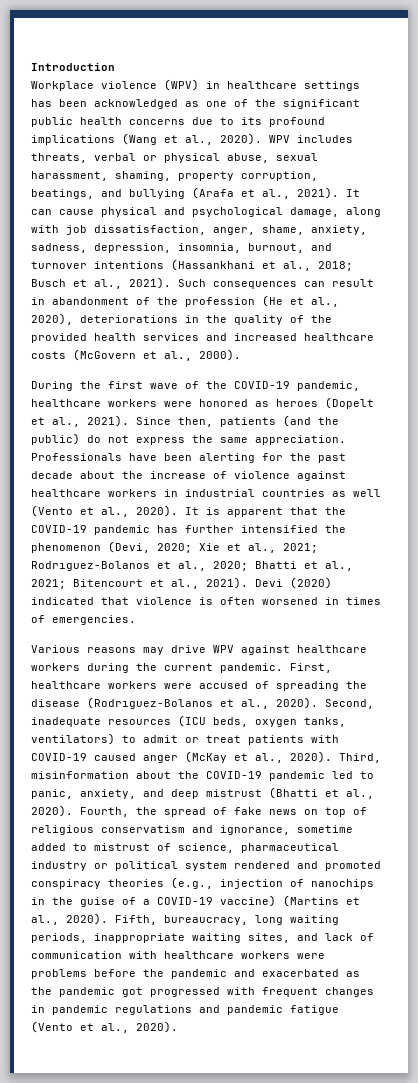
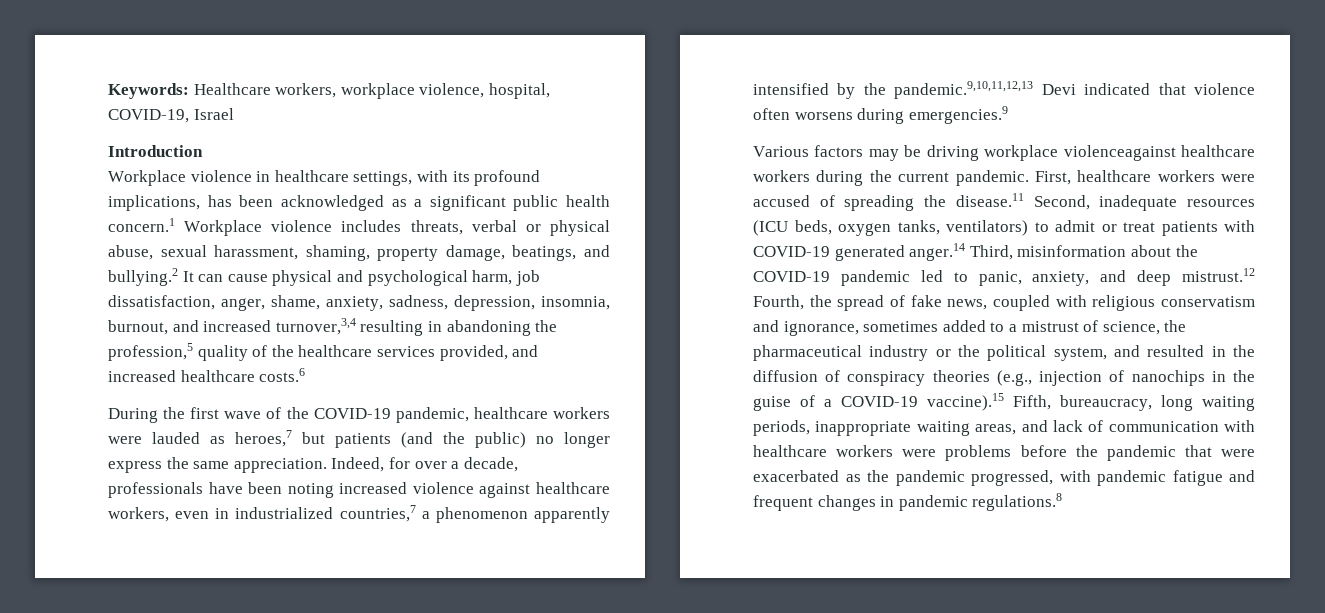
(31, 67) none -> [108,83,550,99] [108,108,234,123] Keywords: Healthcare workers, workplace violence, hospital, COVID-19, Israel //
[164,79,199,91] (WPV) -> (252, 176) none
[304,81,360,91] [31,99,360,109] [31,117,325,127] [31,133,290,145] settings has been acknowledged as one of the significant public health concerns due to its profound implications (Wang et al., 2020). WPV -> [353,170,541,186] [108,195,610,211] [108,218,333,236] settings, with its profound implications, has been acknowledged as a significant public health concern.1 Workplace violence
[241,171,318,181] corruption, -> [445,245,505,261] damage,
[129,187,339,199] bullying (Arafa et al., 2021). -> [108,268,178,286] bullying.2
[290,207,381,217] [31,225,59,233] damage, along with -> [472,270,513,285] harm,
[31,259,353,271] [31,277,374,289] [31,295,339,307] [31,313,332,325] [31,333,374,343] [31,349,241,361] turnover intentions (Hassankhani et al., 2018; Busch et al., 2021). Such consequences can result in abandonment of the profession (He et al., 2020), deteriorations in the quality of the provided health services and increased healthcare costs (McGovern et al., 2000). -> [203,318,558,336] [108,343,539,361] [108,368,306,382] increased turnover,3,4 resulting in abandoning the profession,5 quality of the healthcare services provided, and increased healthcare costs.6
[199,397,374,409] [31,415,213,427] honored as heroes (Dopelt et al., 2021). Since then, -> [152,430,325,447] lauded as heroes,7 but
[87,435,129,443] do not -> [536,432,610,448] no longer
[31,453,346,463] [31,471,346,481] [31,489,381,497] [31,505,346,517] [31,525,346,535] [31,541,318,553] [31,561,353,571] [31,577,332,589] [31,597,381,605] [31,615,136,625] [31,645,290,655] Professionals have been alerting for the past decade about the increase of violence against healthcare workers in industrial countries as well (Vento et al., 2020). It is apparent that the COVID-19 pandemic has further intensified the phenomenon (Devi, 2020; Xie et al., 2021; Rodrıguez-Bolanos et al., 2020; Bhatti et al., 2021; Bitencourt et al., 2021). Devi (2020) indicated that violence is often worsened in times of emergencies. // Various reasons may drive WPV against -> [331,457,518,472] [108,482,610,498] [108,505,610,523] [753,81,1255,99] [753,106,1008,124] [753,145,1176,161] Indeed, for over a decade, professionals have been noting increased violence against healthcare workers, even in industrialized countries,7 a phenomenon apparently intensified by the pandemic.9,10,11,12,13 Devi indicated that violence often worsens during emergencies.9 // Various factors may be driving workplace violenceagainst
[31,697,318,709] disease (Rodrıguez-Bolanos et al., 2020). -> [955,193,1024,207] disease.11
[94,751,332,763] caused anger (McKay et al., 2020). -> [834,243,966,261] generated anger.14
[206,787,374,799] [31,805,73,817] mistrust (Bhatti et al., 2020). -> [1182,268,1255,282] mistrust.12
[269,807,367,817] news on top of -> [947,295,1087,311] news, coupled with
[297,825,353,833] sometime -> [863,321,939,332] sometimes
(87, 847) none -> [1008,324,1017,332] a
(234, 848) none -> [1164,320,1187,332] the
[115,861,381,871] political system rendered and promoted -> [958,345,1255,361] [753,370,841,382] the political system, and resulted in the diffusion of
[220,895,360,907] [31,913,108,925] vaccine) (Martins et al., 2020). -> [927,393,1004,411] vaccine).15
[248,933,290,943] sites, -> [975,424,1017,435] areas,
[234,969,255,977] and -> [1184,445,1255,457] that were
[122,987,374,997] [31,1005,339,1015] [31,1021,178,1033] got progressed with frequent changes in pandemic regulations and pandemic fatigue (Vento et al., 2020). -> [971,470,1255,486] [753,493,1063,511] progressed, with pandemic fatigue and frequent changes in pandemic regulations.8

